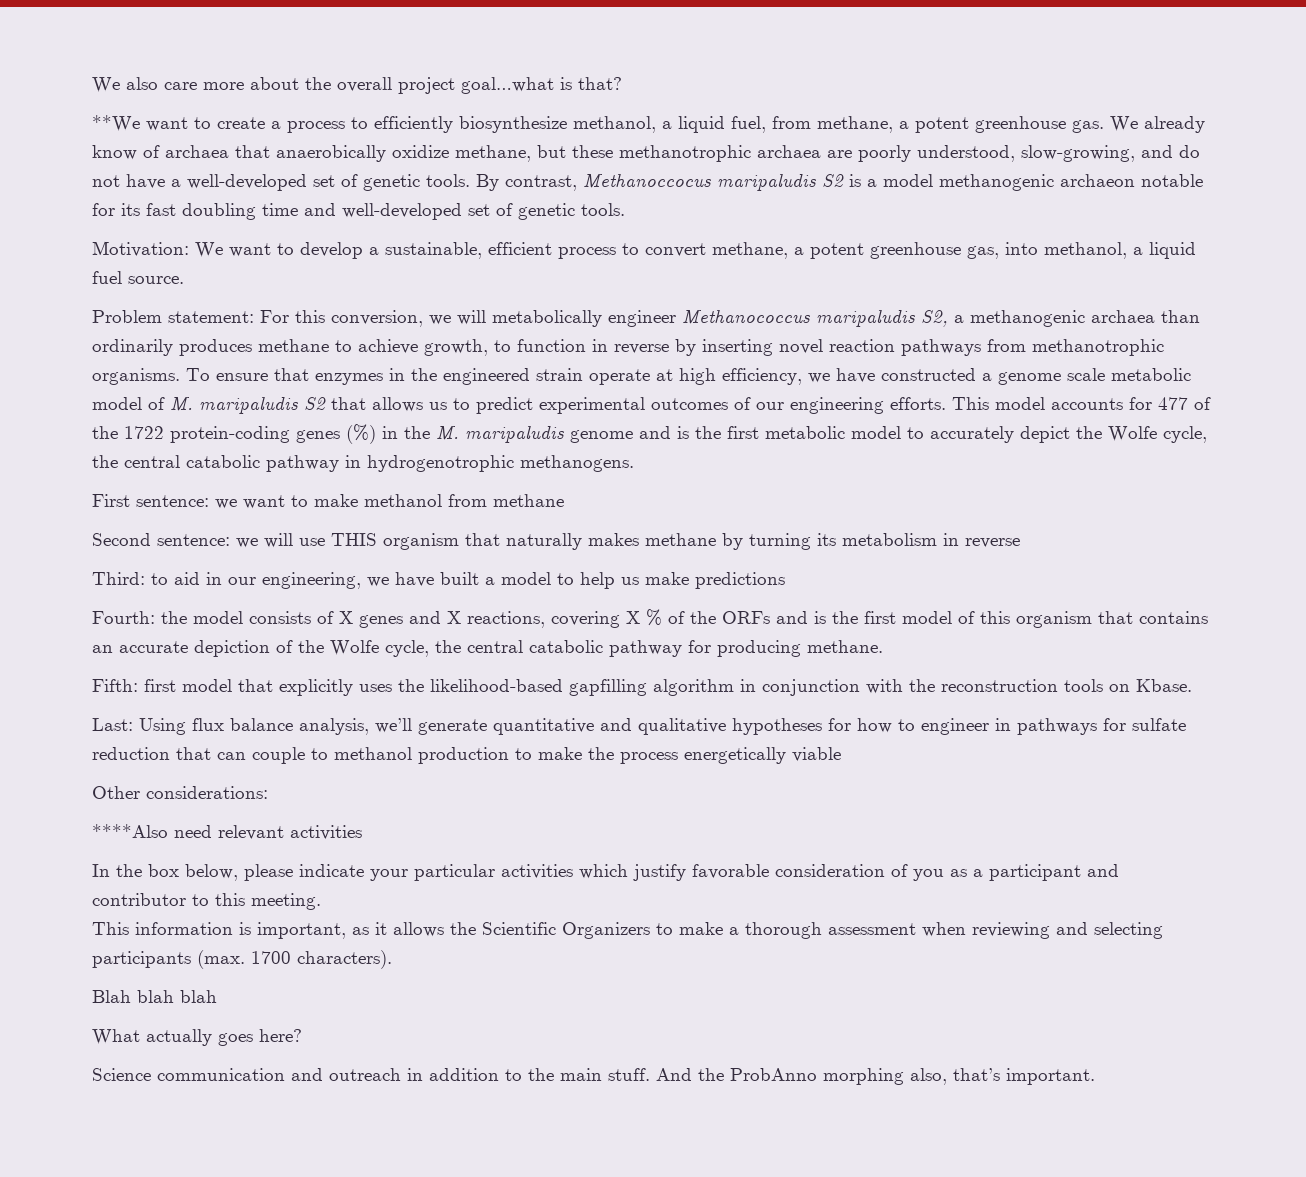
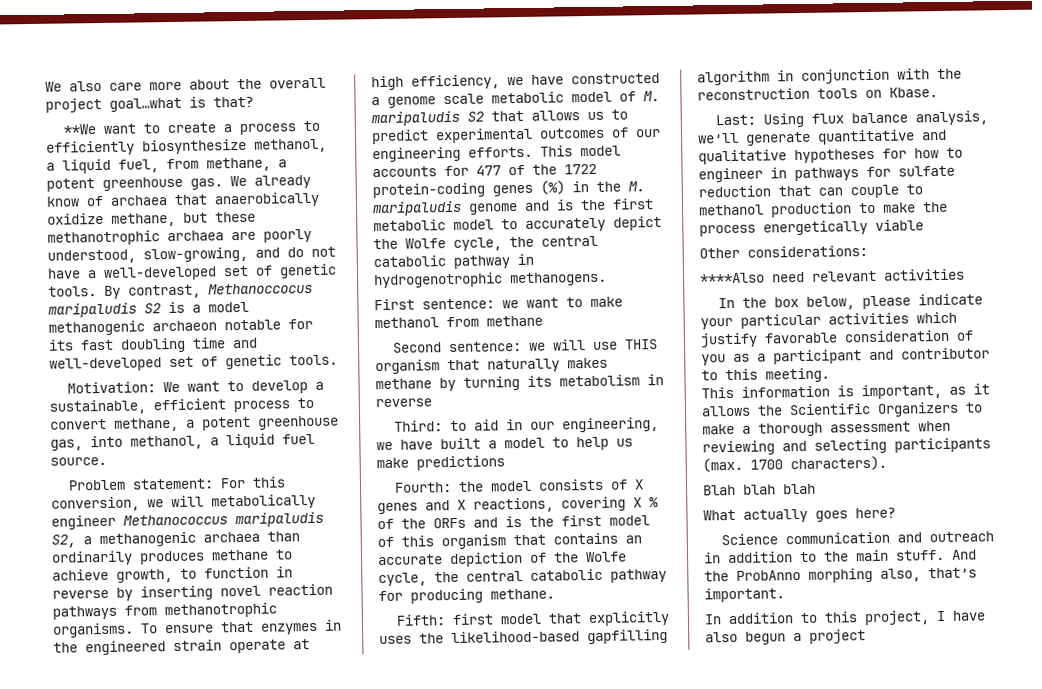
(1095, 1076) none -> [704,610,985,626] [705,629,866,645] // In addition to this project, I have also begun a project

